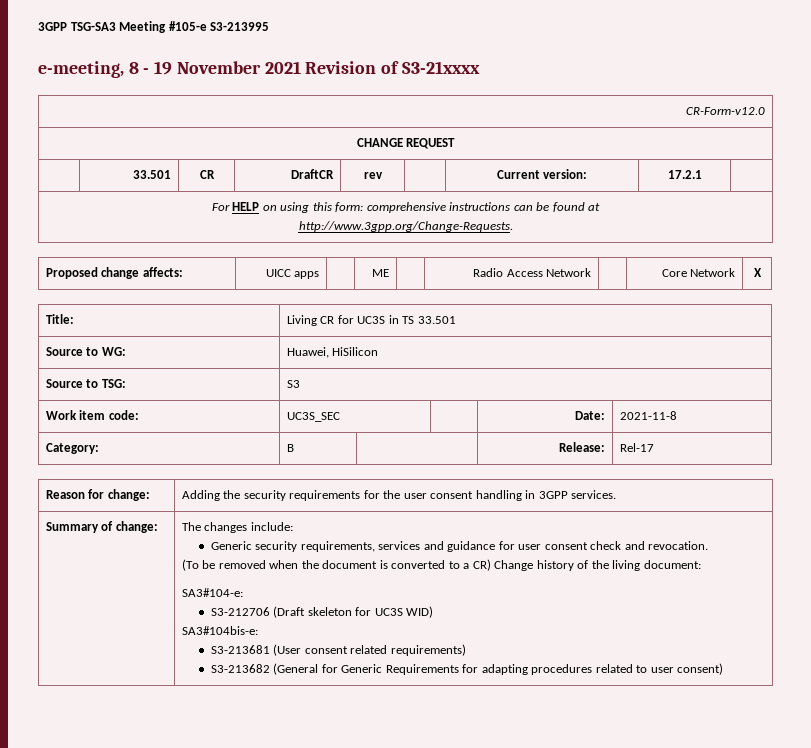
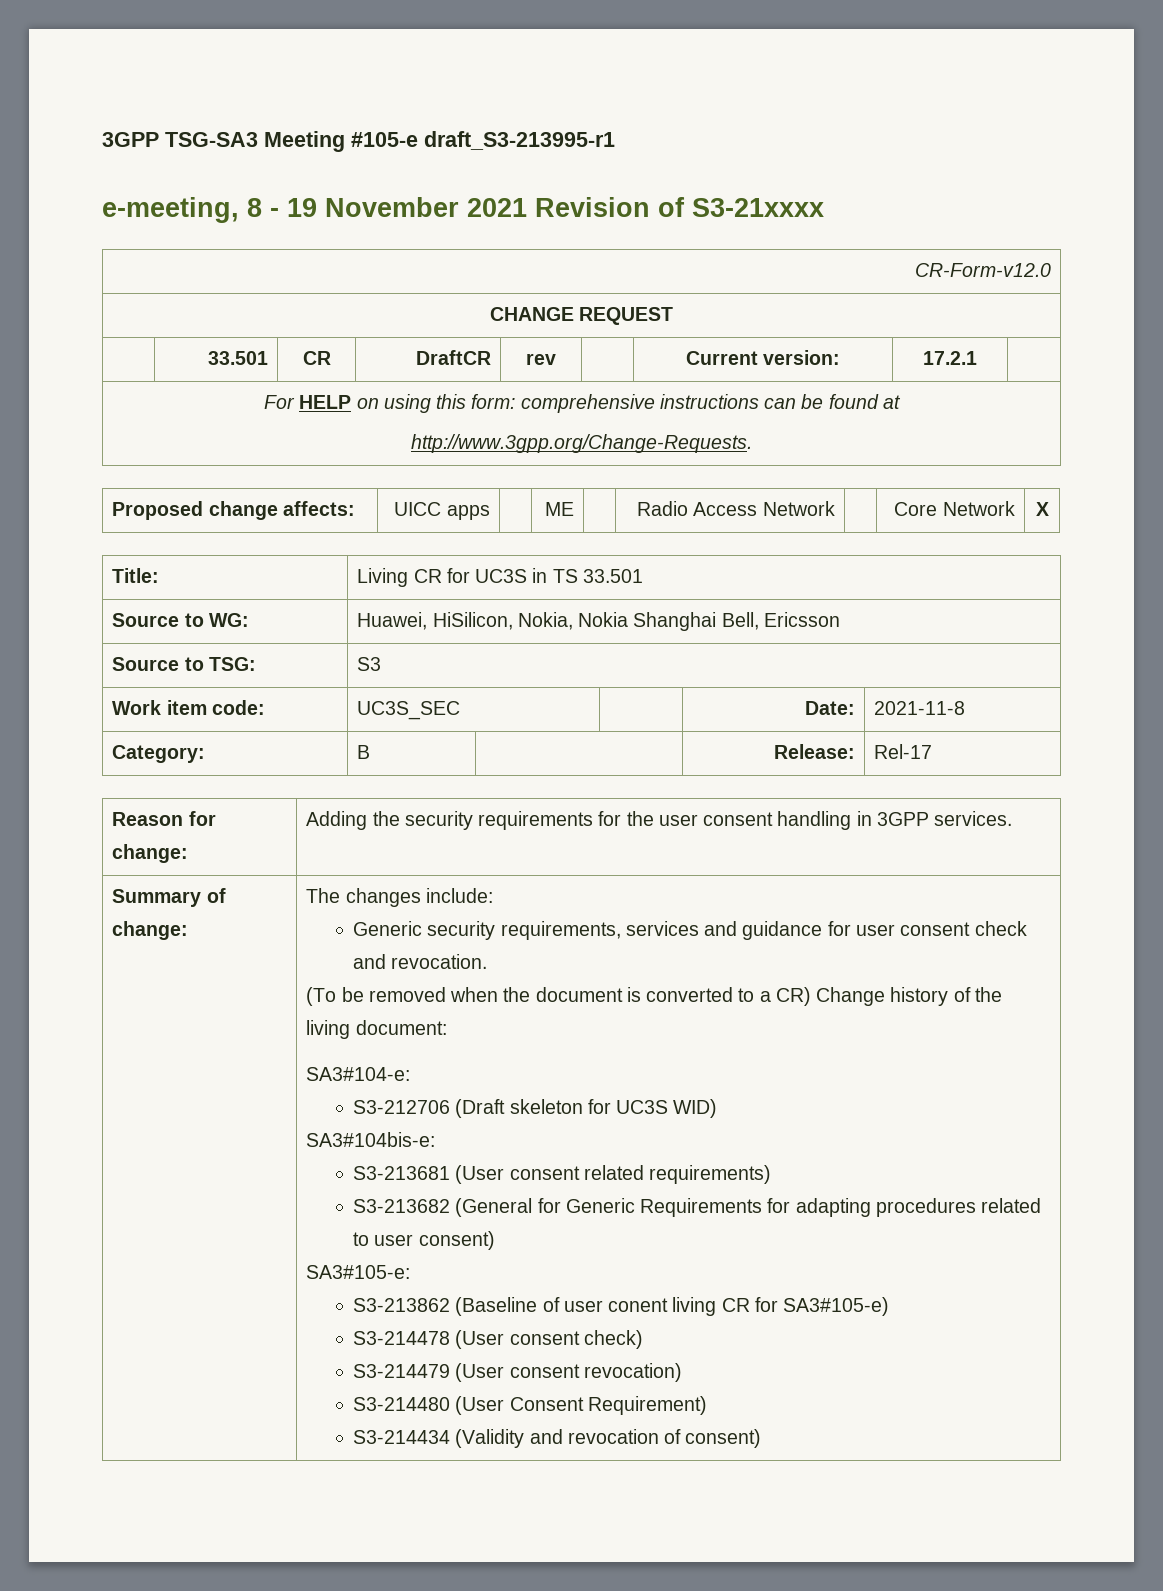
[210,22,270,31] S3-213995 -> [424,131,615,150] draft_S3-213995-r1
[332,347,379,356] HiSilicon -> [432,612,840,631] HiSilicon, Nokia, Nokia Shanghai Bell, Ericsson
(724, 669) none -> [306,1265,411,1279] [353,1297,890,1316] [353,1330,643,1349] [353,1363,682,1382] [353,1396,707,1415] [353,1429,762,1448] // SA3#105-e: // S3-213862 (Baseline of user conent living CR for SA3#105-e) // S3-214478 (User consent check) // S3-214479 (User consent revocation) // S3-214480 (User Consent Requirement) // S3-214434 (Validity and revocation of consent)

